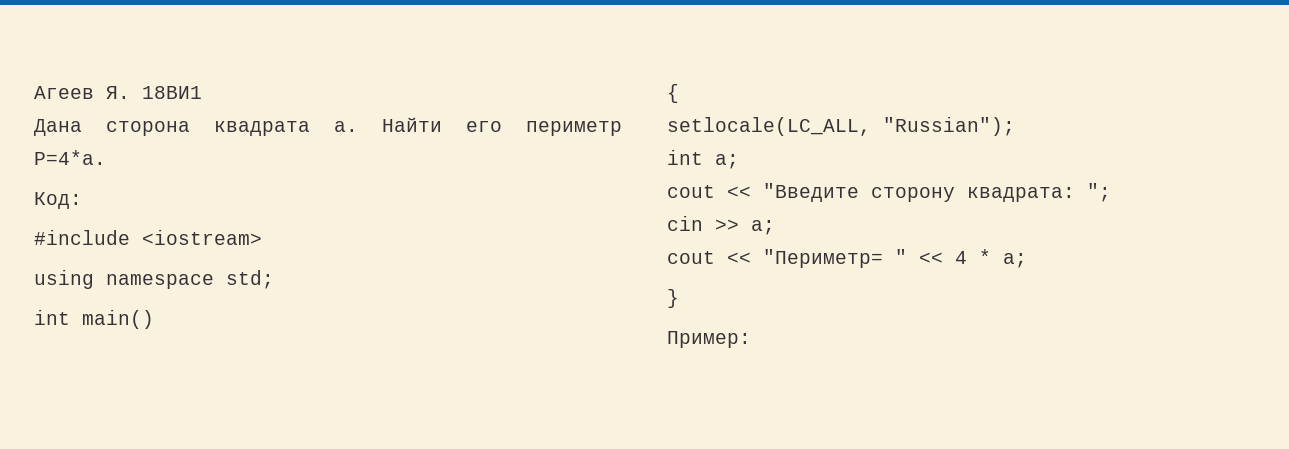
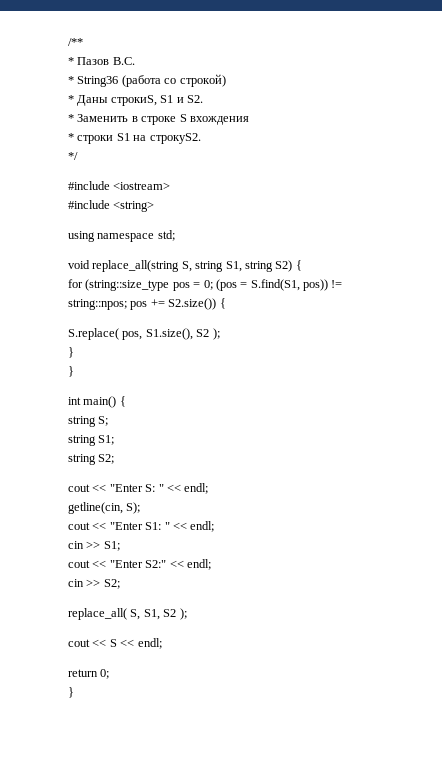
[34,86,202,99] [34,117,622,136] [34,150,106,165] [34,192,82,209] Агеев Я. 18ВИ1 // Дана сторона квадрата а. Найти его периметр P=4*a. // Код: -> [68,38,83,46] [68,57,135,65] [68,74,226,87] [68,95,203,106] [68,114,249,125] [68,133,201,144] [68,152,78,160] /** // * Пазов В.С. // * String36 (работа со строкой) // * Даны строкиS, S1 и S2. // * Заменить в строке S вхождения // * строки S1 на строкуS2. // */
(262, 237) none -> [68,200,155,212] // #include <string>
(274, 279) none -> [68,260,302,272] [68,279,343,291] [68,298,226,310] [68,328,220,340] [68,347,74,358] [68,366,74,377] // void replace_all(string S, string S1, string S2) { // for (string::size_type pos = 0; (pos = S.find(S1, pos)) != string::npos; pos += S2.size()) { // S.replace( pos, S1.size(), S2 ); // } // }
[667,84,679,103] [667,117,1015,136] [667,150,739,169] [667,183,1111,202] [667,216,775,235] [667,249,1027,268] [667,289,679,308] [667,331,751,348] // { // setlocale(LC_ALL, "Russian"); // int a; // cout << "Введите сторону квадрата: "; // cin >> a; // cout << "Периметр= " << 4 * a; // } // Пример: -> [119,396,126,407] [68,416,109,427] [68,435,115,446] [68,454,115,465] [68,483,209,494] [68,502,141,514] [68,521,215,532] [68,541,120,551] [68,559,211,570] [68,579,120,589] [68,608,187,620] [68,638,162,649] [68,669,110,679] [68,687,74,698] { // string S; // string S1; // string S2; // cout << "Enter S: " << endl; // getline(cin, S); // cout << "Enter S1: " << endl; // cin >> S1; // cout << "Enter S2:" << endl; // cin >> S2; // replace_all( S, S1, S2 ); // cout << S << endl; // return 0; // }

